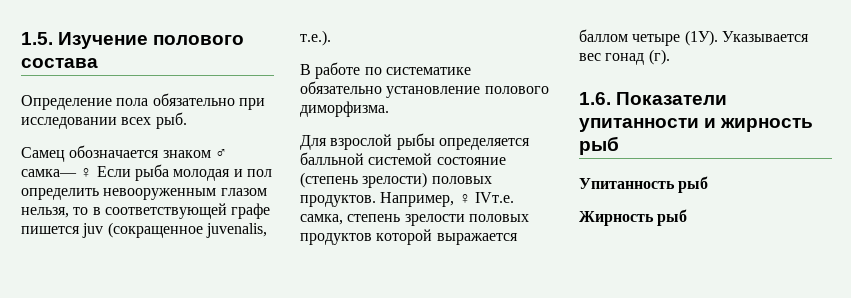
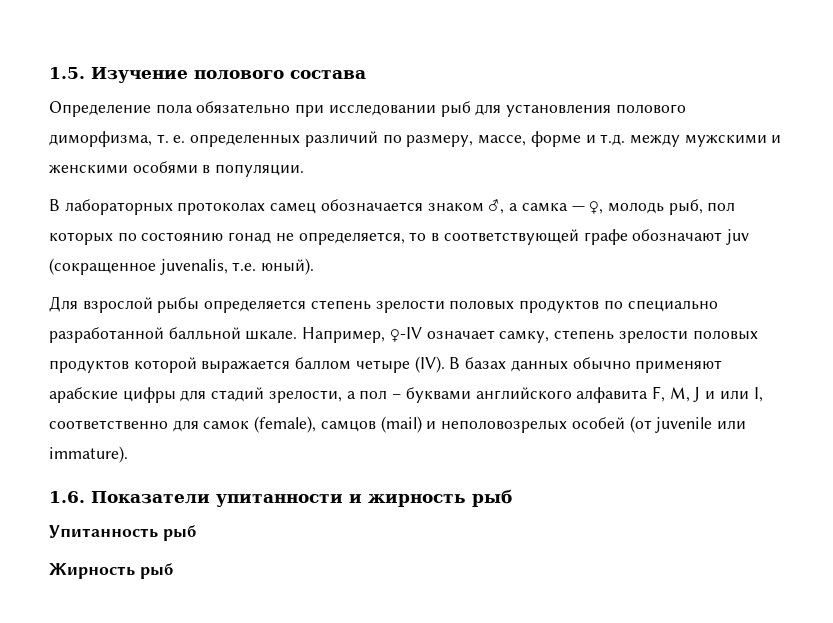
[121,112,187,129] [21,145,227,162] [21,164,272,181] [21,188,267,200] [21,207,69,218] всех рыб. // Самец обозначается знаком ♂ самка— ♀ Если рыба молодая и пол определить невооруженным глазом нельзя, -> [440,101,686,117] [49,131,782,147] [49,161,305,177] [49,199,736,215] [49,232,405,245] рыб для установления полового диморфизма, т. е. определенных различий по размеру, массе, форме и т.д. между мужскими и женскими особями в популяции. // В лабораторных протоколах самец обозначается знаком ♂, а самка — ♀, молодь рыб, пол которых по состоянию гонад не определяется,
[21,226,80,234] пишется -> [632,229,723,241] обозначают
[300,30,331,46] [300,62,471,79] [300,81,549,98] [300,101,389,117] [300,133,530,150] [300,152,506,165] [300,172,492,188] [300,192,514,207] [300,214,343,225] т.е.). // В работе по систематике обязательно установление полового диморфизма. // Для взрослой рыбы определяется балльной системой состояние (степень зрелости) половых продуктов. Например, ♀ IVт.е. самка, -> [232,258,315,275] [49,296,718,313] [49,327,550,343] т.е. юный). // Для взрослой рыбы определяется степень зрелости половых продуктов по специально разработанной балльной шкале. Например, ♀-IV означает самку,
[684,30,809,46] [579,49,670,65] (1У). Указывается вес гонад (г). -> [414,356,723,373] [49,386,763,403] [49,416,746,433] [49,446,128,463] (IV). В базах данных обычно применяют арабские цифры для стадий зрелости, а пол – буквами английского алфавита F, M, J и или I, соответственно для самок (female), самцов (mail) и неполовозрелых особей (от juvenile или immature).

